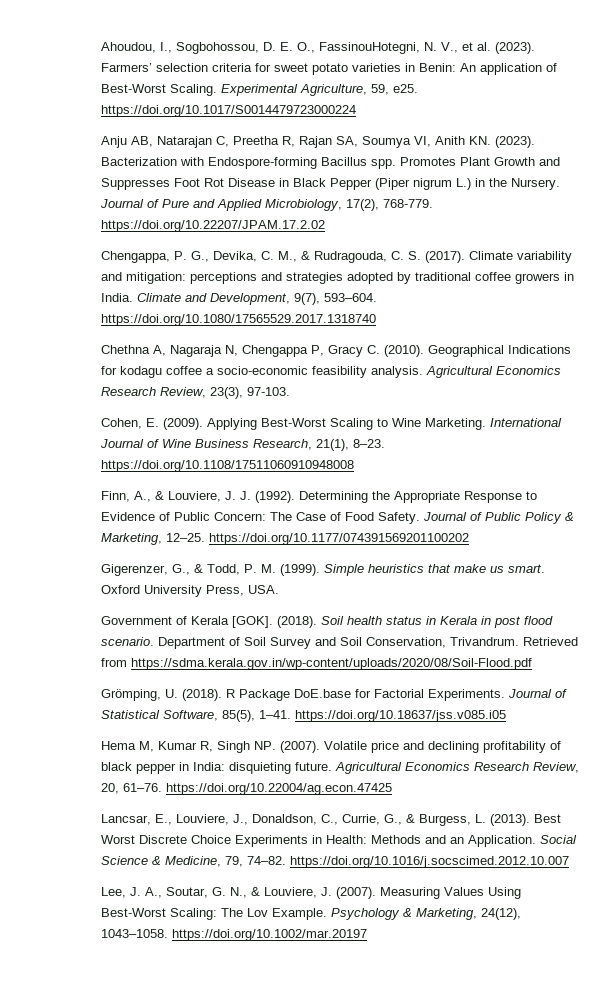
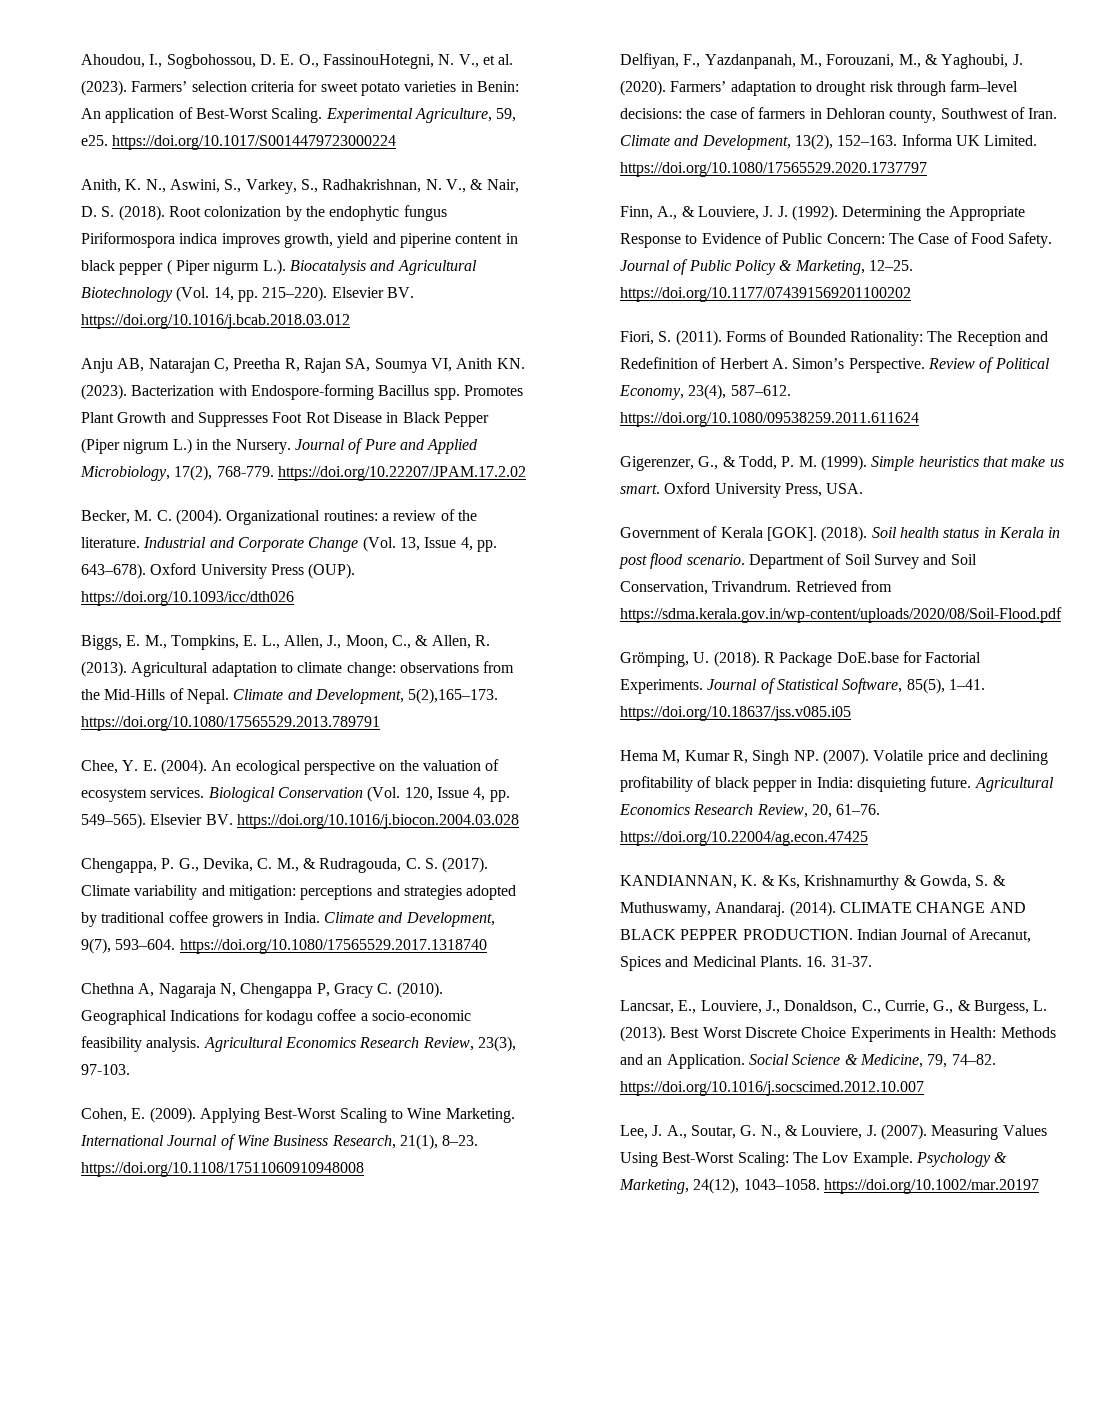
(356, 111) none -> [81,179,519,194] [81,205,447,221] [81,232,518,248] [81,259,477,275] [81,286,415,302] [81,314,351,329] // Anith, K. N., Aswini, S., Varkey, S., Radhakrishnan, N. V., & Nair, D. S. (2018). Root colonization by the endophytic fungus Piriformospora indica improves growth, yield and piperine content in black pepper ( Piper nigurm L.). Biocatalysis and Agricultural Biotechnology (Vol. 14, pp. 215–220). Elsevier BV. https://doi.org/10.1016/j.bcab.2018.03.012
(325, 226) none -> [81,509,477,525] [81,536,497,552] [81,563,356,579] [81,591,295,606] [81,635,490,650] [81,661,515,677] [81,688,499,704] [81,716,381,731] [81,759,500,775] [81,786,510,802] [81,813,520,829] // Becker, M. C. (2004). Organizational routines: a review of the literature. Industrial and Corporate Change (Vol. 13, Issue 4, pp. 643–678). Oxford University Press (OUP). https://doi.org/10.1093/icc/dth026 // Biggs, E. M., Tompkins, E. L., Allen, J., Moon, C., & Allen, R. (2013). Agricultural adaptation to climate change: observations from the Mid-Hills of Nepal. Climate and Development, 5(2),165–173. https://doi.org/10.1080/17565529.2013.789791 // Chee, Y. E. (2004). An ecological perspective on the valuation of ecosystem services. Biological Conservation (Vol. 120, Issue 4, pp. 549–565). Elsevier BV. https://doi.org/10.1016/j.biocon.2004.03.028
(354, 466) none -> [620,53,1023,69] [620,80,1019,96] [620,107,1058,123] [620,134,1038,150] [620,162,928,177] // Delfiyan, F., Yazdanpanah, M., Forouzani, M., & Yaghoubi, J. (2020). Farmers’ adaptation to drought risk through farm–level decisions: the case of farmers in Dehloran county, Southwest of Iran. Climate and Development, 13(2), 152–163. Informa UK Limited. https://doi.org/10.1080/17565529.2020.1737797
(469, 539) none -> [620,330,1048,346] [620,357,1050,373] [619,384,791,400] [620,412,920,427] // Fiori, S. (2011). Forms of Bounded Rationality: The Reception and Redefinition of Herbert A. Simon’s Perspective. Review of Political Economy, 23(4), 587–612. https://doi.org/10.1080/09538259.2011.611624
(392, 789) none -> [620,875,1006,890] [620,901,1026,917] [620,928,1032,943] [620,956,872,971] // KANDIANNAN, K. & Ks, Krishnamurthy & Gowda, S. & Muthuswamy, Anandaraj. (2014). CLIMATE CHANGE AND BLACK PEPPER PRODUCTION. Indian Journal of Arecanut, Spices and Medicinal Plants. 16. 31-37.

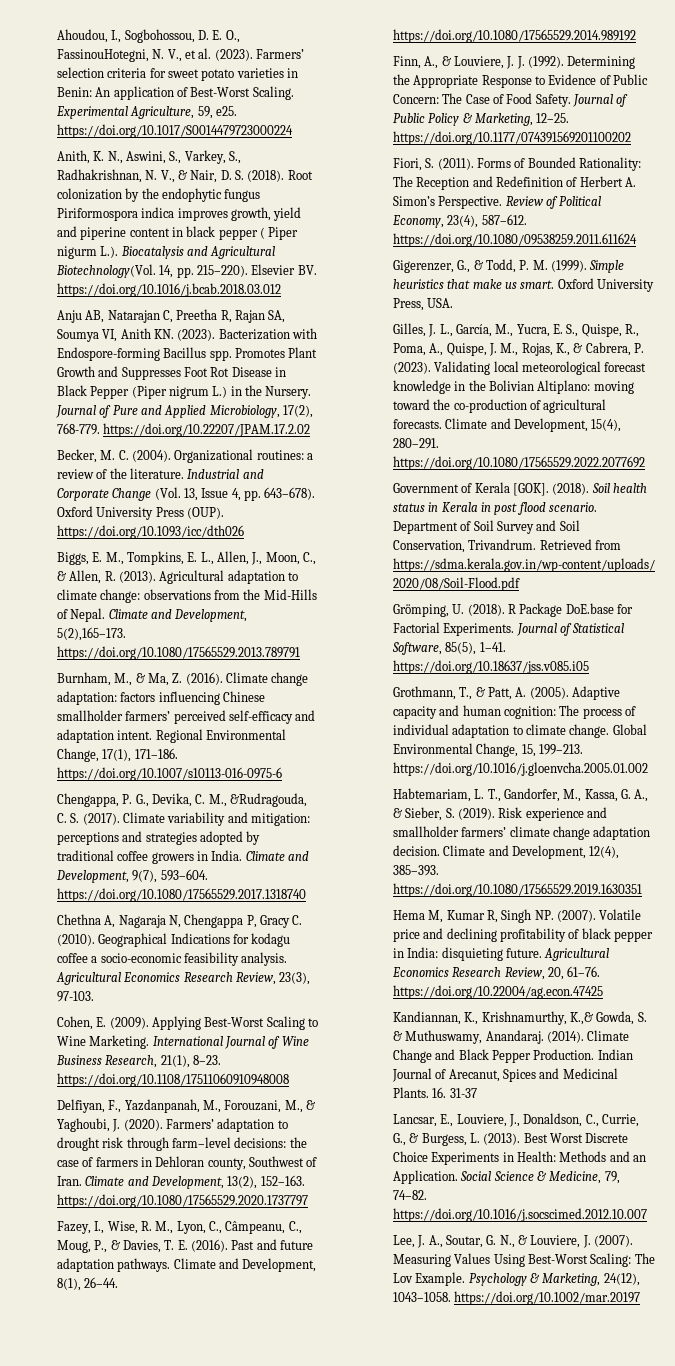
[81,286,210,302] Biotechnology (Vol. -> [55,264,156,278] Biotechnology(Vol.
[81,759,500,775] [81,786,510,802] [81,813,520,829] Chee, Y. E. (2004). An ecological perspective on the valuation of ecosystem services. Biological Conservation (Vol. 120, Issue 4, pp. 549–565). Elsevier BV. https://doi.org/10.1016/j.biocon.2004.03.028 -> [56,672,309,686] [56,691,265,705] [56,710,316,724] [56,729,286,743] [56,748,178,762] [56,767,282,781] Burnham, M., & Ma, Z. (2016). Climate change adaptation: factors influencing Chinese smallholder farmers’ perceived self-efficacy and adaptation intent. Regional Environmental Change, 17(1), 171–186. https://doi.org/10.1007/s10113-016-0975-6
[303,858,402,873] & Rudragouda, -> [230,793,308,807] &Rudragouda,
[901,134,1038,146] [620,162,928,177] Informa UK Limited. https://doi.org/10.1080/17565529.2020.1737797 -> [56,1194,308,1208] [56,1221,302,1234] [56,1239,314,1253] [56,1258,317,1272] [56,1277,119,1291] [392,29,636,43] https://doi.org/10.1080/17565529.2020.1737797 // Fazey, I., Wise, R. M., Lyon, C., Câmpeanu, C., Moug, P., & Davies, T. E. (2016). Past and future adaptation pathways. Climate and Development, 8(1), 26–44. https://doi.org/10.1080/17565529.2014.989192
(864, 488) none -> [392,323,640,337] [392,342,645,356] [392,361,647,375] [392,380,634,394] [392,399,607,413] [392,418,622,432] [392,438,439,449] [392,456,645,470] // Gilles, J. L., García, M., Yucra, E. S., Quispe, R., Poma, A., Quispe, J. M., Rojas, K., & Cabrera, P. (2023). Validating local meteorological forecast knowledge in the Bolivian Altiplano: moving toward the co-production of agricultural forecasts. Climate and Development, 15(4), 280–291. https://doi.org/10.1080/17565529.2022.2077692
(852, 713) none -> [392,686,621,700] [392,705,637,719] [392,724,647,738] [392,743,583,757] [392,762,648,776] [392,788,649,802] [392,807,608,821] [392,826,651,840] [392,845,620,859] [392,865,439,876] [392,883,642,897] // Grothmann, T., & Patt, A. (2005). Adaptive capacity and human cognition: The process of individual adaptation to climate change. Global Environmental Change, 15, 199–213. https://doi.org/10.1016/j.gloenvcha.2005.01.002 // Habtemariam, L. T., Gandorfer, M., Kassa, G. A., & Sieber, S. (2019). Risk experience and smallholder farmers’ climate change adaptation decision. Climate and Development, 12(4), 385–393. https://doi.org/10.1080/17565529.2019.1630351
[620,875,917,890] KANDIANNAN, K. & Ks, Krishnamurthy & -> [392,1011,593,1025] Kandiannan, K., Krishnamurthy, K.,&
[840,902,1026,913] [620,929,853,940] CLIMATE CHANGE AND BLACK PEPPER PRODUCTION. -> [587,1030,630,1041] [392,1049,595,1063] Climate Change and Black Pepper Production.
[830,956,872,967] 31-37. -> [449,1088,477,1098] 31-37

